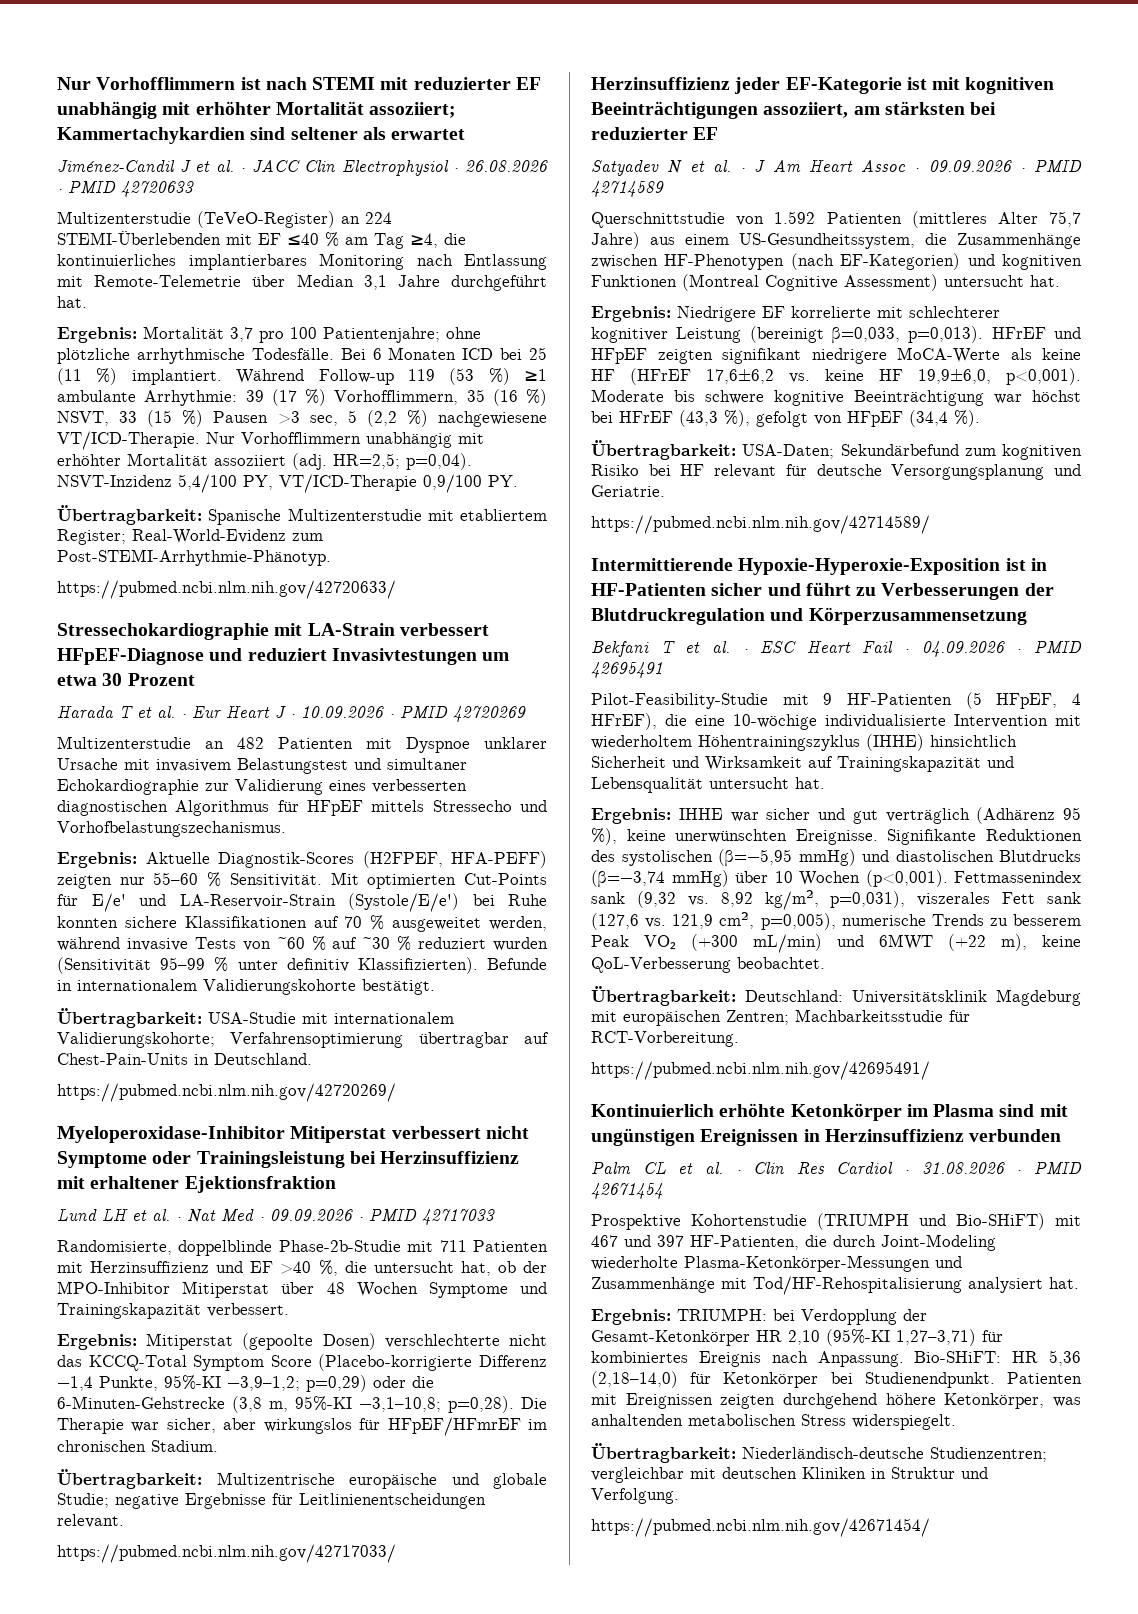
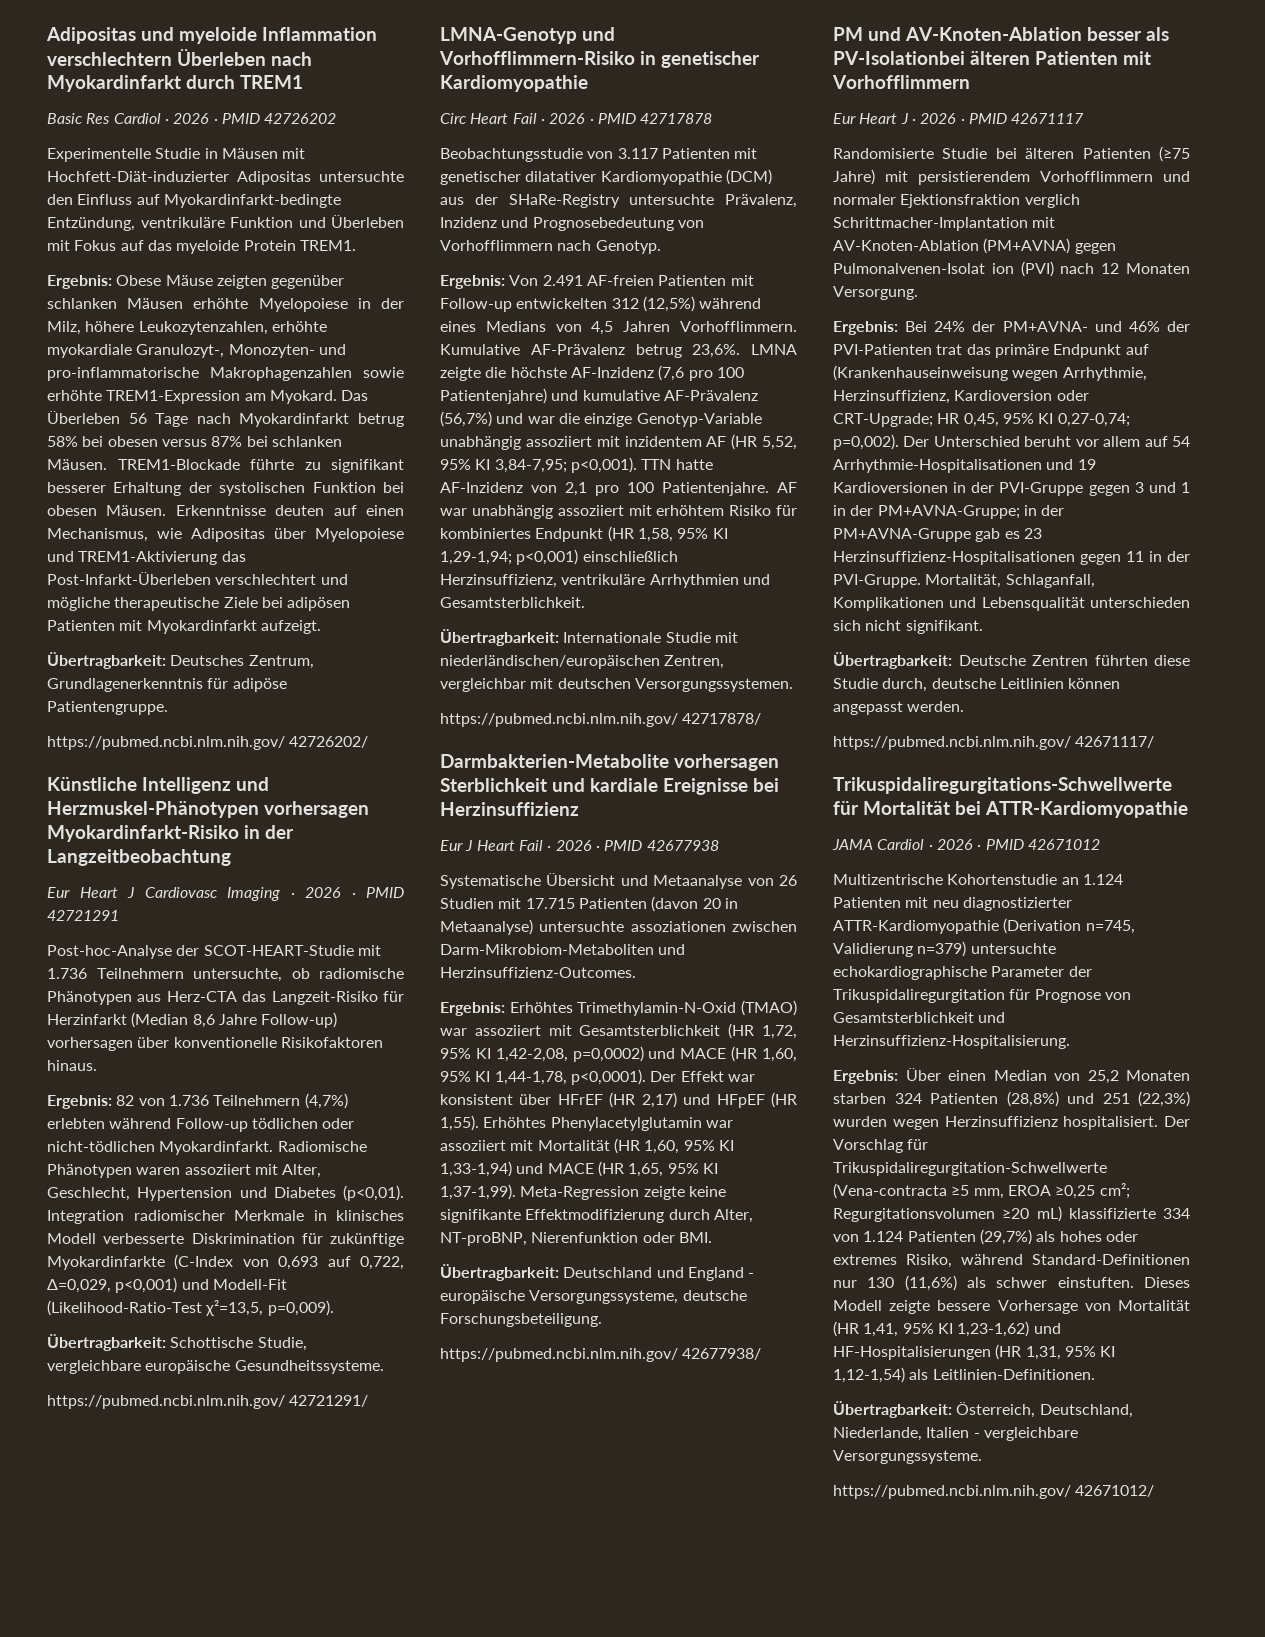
[57,77,541,90] [57,101,457,119] [57,127,466,144] [57,160,548,176] [57,181,194,197] [57,211,392,228] [57,231,466,249] [57,253,547,270] [57,274,547,291] [57,296,87,308] [57,326,481,343] [57,347,547,364] [57,368,547,385] [57,389,547,406] [57,410,547,427] [57,431,484,450] [57,453,472,470] [57,474,518,493] [57,505,547,525] [57,529,323,545] [57,549,331,566] [57,580,396,599] [57,623,489,640] [57,648,510,665] [57,673,195,686] [57,706,186,718] Nur Vorhofflimmern ist nach STEMI mit reduzierter EF unabhängig mit erhöhter Mortalität assoziiert; Kammertachykardien sind seltener als erwartet // Jiménez-Candil J et al. · JACC Clin Electrophysiol · 26.08.2026 · PMID 42720633 // Multizenterstudie (TeVeO-Register) an 224 STEMI-Überlebenden mit EF ≤40 % am Tag ≥4, die kontinuierliches implantierbares Monitoring nach Entlassung mit Remote-Telemetrie über Median 3,1 Jahre durchgeführt hat. // Ergebnis: Mortalität 3,7 pro 100 Patientenjahre; ohne plötzliche arrhythmische Todesfälle. Bei 6 Monaten ICD bei 25 (11 %) implantiert. Während Follow-up 119 (53 %) ≥1 ambulante Arrhythmie: 39 (17 %) Vorhofflimmern, 35 (16 %) NSVT, 33 (15 %) Pausen >3 sec, 5 (2,2 %) nachgewiesene VT/ICD-Therapie. Nur Vorhofflimmern unabhängig mit erhöhter Mortalität assoziiert (adj. HR=2,5; p=0,04). NSVT-Inzidenz 5,4/100 PY, VT/ICD-Therapie 0,9/100 PY. // Übertragbarkeit: Spanische Multizenterstudie mit etabliertem Register; Real-World-Evidenz zum Post-STEMI-Arrhythmie-Phänotyp. // https://pubmed.ncbi.nlm.nih.gov/42720633/ // Stressechokardiographie mit LA-Strain verbessert HFpEF-Diagnose und reduziert Invasivtestungen um etwa 30 Prozent // Harada T et al. · -> [46,27,377,44] [47,49,312,66] [47,75,303,92] [47,113,337,124] [47,148,306,162] [47,171,404,185] [47,194,341,208] [47,215,404,231] [47,240,356,254] [47,275,345,289] [47,298,404,312] [47,321,327,335] [47,344,346,358] [47,367,404,381] [47,390,369,404] [47,411,404,427] [47,436,342,447] [47,459,404,473] [47,482,405,496] [47,505,405,516] [47,528,404,542] [47,551,246,565] [47,572,348,585] [47,597,351,611] [47,620,321,634] [47,652,314,669] [47,678,287,692] [47,701,168,715] [47,736,369,750] [47,777,269,794] [47,801,369,818] [47,825,294,842] [47,849,231,866] [47,887,404,901] [47,910,119,921] [47,945,381,959] [47,968,404,982] [47,991,405,1005] [47,1012,338,1028] [47,1037,383,1051] [47,1060,97,1071] [47,1093,348,1109] [47,1118,355,1132] [47,1141,367,1155] [47,1164,322,1178] [47,1185,404,1201] [47,1210,404,1224] [47,1233,404,1247] [47,1254,404,1270] [47,1277,287,1293] [47,1300,334,1316] [47,1334,307,1351] [47,1360,384,1374] [47,1395,369,1409] [440,27,615,44] [439,51,760,68] [440,75,588,92] [440,113,713,124] [440,148,758,162] [440,169,772,185] [440,194,797,208] [440,217,704,231] [440,240,661,254] [440,275,754,289] [440,296,762,312] [440,321,797,335] [440,344,797,358] [440,365,744,381] [440,388,758,404] [440,411,762,427] [440,434,797,450] [440,457,713,473] [440,482,797,496] [440,505,797,519] [440,526,728,542] [440,549,678,565] [440,574,770,588] [440,597,585,608] [440,629,738,646] [440,655,725,669] [440,678,793,692] [440,713,762,727] [440,754,779,771] [440,778,779,795] [440,802,579,816] [440,840,719,851] [440,873,798,889] [440,896,738,912] [440,919,797,935] [440,944,686,955] [440,967,636,978] [440,1000,797,1016] [440,1023,797,1039] [440,1046,797,1062] [440,1069,755,1085] [440,1092,797,1108] [440,1115,733,1131] [440,1138,734,1154] [440,1161,718,1177] [440,1184,726,1200] [440,1209,753,1223] [440,1232,712,1246] [440,1264,755,1281] [440,1290,747,1304] [440,1313,602,1327] [440,1348,762,1362] [833,27,1169,41] [833,51,1151,65] [832,75,970,89] Adipositas und myeloide Inflammation verschlechtern Überleben nach Myokardinfarkt durch TREM1 // Basic Res Cardiol · 2026 · PMID 42726202 // Experimentelle Studie in Mäusen mit Hochfett-Diät-induzierter Adipositas untersuchte den Einfluss auf Myokardinfarkt-bedingte Entzündung, ventrikuläre Funktion und Überleben mit Fokus auf das myeloide Protein TREM1. // Ergebnis: Obese Mäuse zeigten gegenüber schlanken Mäusen erhöhte Myelopoiese in der Milz, höhere Leukozytenzahlen, erhöhte myokardiale Granulozyt-, Monozyten- und pro-inflammatorische Makrophagenzahlen sowie erhöhte TREM1-Expression am Myokard. Das Überleben 56 Tage nach Myokardinfarkt betrug 58% bei obesen versus 87% bei schlanken Mäusen. TREM1-Blockade führte zu signifikant besserer Erhaltung der systolischen Funktion bei obesen Mäusen. Erkenntnisse deuten auf einen Mechanismus, wie Adipositas über Myelopoiese und TREM1-Aktivierung das Post-Infarkt-Überleben verschlechtert und mögliche therapeutische Ziele bei adipösen Patienten mit Myokardinfarkt aufzeigt. // Übertragbarkeit: Deutsches Zentrum, Grundlagenerkenntnis für adipöse Patientengruppe. // https://pubmed.ncbi.nlm.nih.gov/ 42726202/ // Künstliche Intelligenz und Herzmuskel-Phänotypen vorhersagen Myokardinfarkt-Risiko in der Langzeitbeobachtung // Eur Heart J Cardiovasc Imaging · 2026 · PMID 42721291 // Post-hoc-Analyse der SCOT-HEART-Studie mit 1.736 Teilnehmern untersuchte, ob radiomische Phänotypen aus Herz-CTA das Langzeit-Risiko für Herzinfarkt (Median 8,6 Jahre Follow-up) vorhersagen über konventionelle Risikofaktoren hinaus. // Ergebnis: 82 von 1.736 Teilnehmern (4,7%) erlebten während Follow-up tödlichen oder nicht-tödlichen Myokardinfarkt. Radiomische Phänotypen waren assoziiert mit Alter, Geschlecht, Hypertension und Diabetes (p<0,01). Integration radiomischer Merkmale in klinisches Modell verbesserte Diskrimination für zukünftige Myokardinfarkte (C-Index von 0,693 auf 0,722, Δ=0,029, p<0,001) und Modell-Fit (Likelihood-Ratio-Test χ²=13,5, p=0,009). // Übertragbarkeit: Schottische Studie, vergleichbare europäische Gesundheitssysteme. // https://pubmed.ncbi.nlm.nih.gov/ 42721291/ // LMNA-Genotyp und Vorhofflimmern-Risiko in genetischer Kardiomyopathie // Circ Heart Fail · 2026 · PMID 42717878 // Beobachtungsstudie von 3.117 Patienten mit genetischer dilatativer Kardiomyopathie (DCM) aus der SHaRe-Registry untersuchte Prävalenz, Inzidenz und Prognosebedeutung von Vorhofflimmern nach Genotyp. // Ergebnis: Von 2.491 AF-freien Patienten mit Follow-up entwickelten 312 (12,5%) während eines Medians von 4,5 Jahren Vorhofflimmern. Kumulative AF-Prävalenz betrug 23,6%. LMNA zeigte die höchste AF-Inzidenz (7,6 pro 100 Patientenjahre) und kumulative AF-Prävalenz (56,7%) und war die einzige Genotyp-Variable unabhängig assoziiert mit inzidentem AF (HR 5,52, 95% KI 3,84-7,95; p<0,001). TTN hatte AF-Inzidenz von 2,1 pro 100 Patientenjahre. AF war unabhängig assoziiert mit erhöhtem Risiko für kombiniertes Endpunkt (HR 1,58, 95% KI 1,29-1,94; p<0,001) einschließlich Herzinsuffizienz, ventrikuläre Arrhythmien und Gesamtsterblichkeit. // Übertragbarkeit: Internationale Studie mit niederländischen/europäischen Zentren, vergleichbar mit deutschen Versorgungssystemen. // https://pubmed.ncbi.nlm.nih.gov/ 42717878/ // Darmbakterien-Metabolite vorhersagen Sterblichkeit und kardiale Ereignisse bei Herzinsuffizienz // Eur J Heart Fail · 2026 · PMID 42677938 // Systematische Übersicht und Metaanalyse von 26 Studien mit 17.715 Patienten (davon 20 in Metaanalyse) untersuchte assoziationen zwischen Darm-Mikrobiom-Metaboliten und Herzinsuffizienz-Outcomes. // Ergebnis: Erhöhtes Trimethylamin-N-Oxid (TMAO) war assoziiert mit Gesamtsterblichkeit (HR 1,72, 95% KI 1,42-2,08, p=0,0002) und MACE (HR 1,60, 95% KI 1,44-1,78, p<0,0001). Der Effekt war konsistent über HFrEF (HR 2,17) und HFpEF (HR 1,55). Erhöhtes Phenylacetylglutamin war assoziiert mit Mortalität (HR 1,60, 95% KI 1,33-1,94) und MACE (HR 1,65, 95% KI 1,37-1,99). Meta-Regression zeigte keine signifikante Effektmodifizierung durch Alter, NT-proBNP, Nierenfunktion oder BMI. // Übertragbarkeit: Deutschland und England - europäische Versorgungssysteme, deutsche Forschungsbeteiligung. // https://pubmed.ncbi.nlm.nih.gov/ 42677938/ // PM und AV-Knoten-Ablation besser als PV-Isolationbei älteren Patienten mit Vorhofflimmern //
[301,706,526,722] [57,736,547,753] [57,758,467,774] [57,779,467,795] [57,800,547,816] [57,821,286,837] [57,851,547,868] [57,872,547,889] [57,893,547,912] [57,915,547,932] [57,936,548,951] [57,957,547,974] [57,979,435,995] [57,1008,454,1028] [57,1032,549,1048] [57,1053,312,1065] [57,1083,396,1102] [57,1126,529,1143] [57,1151,520,1168] [57,1176,336,1193] [57,1209,495,1225] [57,1240,548,1256] [57,1260,548,1276] [57,1281,548,1298] [57,1303,289,1319] [57,1333,547,1350] [57,1354,547,1371] [57,1375,434,1392] [57,1396,547,1413] [57,1417,547,1436] [57,1440,218,1452] [57,1469,547,1489] [57,1493,486,1509] [57,1514,124,1528] [57,1544,396,1563] [591,77,1055,94] [591,101,997,119] [591,127,719,140] [591,160,1082,176] [591,181,664,197] [591,211,1081,228] [591,232,1081,249] [591,253,1082,270] [591,274,1060,291] [591,306,1000,322] [591,326,1081,344] [591,347,1081,364] [591,368,1081,385] [591,389,1081,406] [591,410,980,427] [591,440,1082,460] [591,464,1081,480] [591,485,665,497] [591,515,930,534] [591,558,1047,575] [591,582,1054,600] [591,607,1027,625] [591,641,1082,657] [591,662,663,678] [591,692,1081,709] [591,713,1081,730] [591,734,1017,751] [591,756,1014,772] [591,777,825,793] [591,807,1081,824] [591,828,1082,845] [591,849,1081,867] [591,870,1081,888] [591,890,1081,910] [591,912,1081,930] [591,934,1081,953] [591,957,825,973] [591,986,1081,1006] [591,1009,970,1026] [591,1031,739,1047] [591,1061,930,1080] [591,1103,1068,1121] [591,1128,1062,1146] [591,1162,1082,1175] [591,1183,663,1199] [591,1213,1081,1230] [591,1234,996,1251] [591,1255,962,1272] [591,1276,1079,1295] [591,1308,927,1325] [591,1329,1003,1346] [591,1350,1081,1367] [591,1371,1082,1388] [591,1393,1081,1409] [591,1414,956,1430] [591,1443,1047,1463] [591,1467,988,1483] [591,1488,679,1504] [591,1518,930,1537] 10.09.2026 · PMID 42720269 // Multizenterstudie an 482 Patienten mit Dyspnoe unklarer Ursache mit invasivem Belastungstest und simultaner Echokardiographie zur Validierung eines verbesserten diagnostischen Algorithmus für HFpEF mittels Stressecho und Vorhofbelastungszechanismus. // Ergebnis: Aktuelle Diagnostik-Scores (H2FPEF, HFA-PEFF) zeigten nur 55–60 % Sensitivität. Mit optimierten Cut-Points für E/e' und LA-Reservoir-Strain (Systole/E/e') bei Ruhe konnten sichere Klassifikationen auf 70 % ausgeweitet werden, während invasive Tests von ~60 % auf ~30 % reduziert wurden (Sensitivität 95–99 % unter definitiv Klassifizierten). Befunde in internationalem Validierungskohorte bestätigt. // Übertragbarkeit: USA-Studie mit internationalem Validierungskohorte; Verfahrensoptimierung übertragbar auf Chest-Pain-Units in Deutschland. // https://pubmed.ncbi.nlm.nih.gov/42720269/ // Myeloperoxidase-Inhibitor Mitiperstat verbessert nicht Symptome oder Trainingsleistung bei Herzinsuffizienz mit erhaltener Ejektionsfraktion // Lund LH et al. · Nat Med · 09.09.2026 · PMID 42717033 // Randomisierte, doppelblinde Phase-2b-Studie mit 711 Patienten mit Herzinsuffizienz und EF >40 %, die untersucht hat, ob der MPO-Inhibitor Mitiperstat über 48 Wochen Symptome und Trainingskapazität verbessert. // Ergebnis: Mitiperstat (gepoolte Dosen) verschlechterte nicht das KCCQ-Total Symptom Score (Placebo-korrigierte Differenz −1,4 Punkte, 95%-KI −3,9–1,2; p=0,29) oder die 6-Minuten-Gehstrecke (3,8 m, 95%-KI −3,1–10,8; p=0,28). Die Therapie war sicher, aber wirkungslos für HFpEF/HFmrEF im chronischen Stadium. // Übertragbarkeit: Multizentrische europäische und globale Studie; negative Ergebnisse für Leitlinienentscheidungen relevant. // https://pubmed.ncbi.nlm.nih.gov/42717033/ // Herzinsuffizienz jeder EF-Kategorie ist mit kognitiven Beeinträchtigungen assoziiert, am stärksten bei reduzierter EF // Satyadev N et al. · J Am Heart Assoc · 09.09.2026 · PMID 42714589 // Querschnittstudie von 1.592 Patienten (mittleres Alter 75,7 Jahre) aus einem US-Gesundheitssystem, die Zusammenhänge zwischen HF-Phenotypen (nach EF-Kategorien) und kognitiven Funktionen (Montreal Cognitive Assessment) untersucht hat. // Ergebnis: Niedrigere EF korrelierte mit schlechterer kognitiver Leistung (bereinigt β=0,033, p=0,013). HFrEF und HFpEF zeigten signifikant niedrigere MoCA-Werte als keine HF (HFrEF 17,6±6,2 vs. keine HF 19,9±6,0, p<0,001). Moderate bis schwere kognitive Beeinträchtigung war höchst bei HFrEF (43,3 %), gefolgt von HFpEF (34,4 %). // Übertragbarkeit: USA-Daten; Sekundärbefund zum kognitiven Risiko bei HF relevant für deutsche Versorgungsplanung und Geriatrie. // https://pubmed.ncbi.nlm.nih.gov/42714589/ // Intermittierende Hypoxie-Hyperoxie-Exposition ist in HF-Patienten sicher und führt zu Verbesserungen der Blutdruckregulation und Körperzusammensetzung // Bekfani T et al. · ESC Heart Fail · 04.09.2026 · PMID 42695491 // Pilot-Feasibility-Studie mit 9 HF-Patienten (5 HFpEF, 4 HFrEF), die eine 10-wöchige individualisierte Intervention mit wiederholtem Höhentrainingszyklus (IHHE) hinsichtlich Sicherheit und Wirksamkeit auf Trainingskapazität und Lebensqualität untersucht hat. // Ergebnis: IHHE war sicher und gut verträglich (Adhärenz 95 %), keine unerwünschten Ereignisse. Signifikante Reduktionen des systolischen (β=−5,95 mmHg) und diastolischen Blutdrucks (β=−3,74 mmHg) über 10 Wochen (p<0,001). Fettmassenindex sank (9,32 vs. 8,92 kg/m², p=0,031), viszerales Fett sank (127,6 vs. 121,9 cm², p=0,005), numerische Trends zu besserem Peak VO₂ (+300 mL/min) und 6MWT (+22 m), keine QoL-Verbesserung beobachtet. // Übertragbarkeit: Deutschland: Universitätsklinik Magdeburg mit europäischen Zentren; Machbarkeitsstudie für RCT-Vorbereitung. // https://pubmed.ncbi.nlm.nih.gov/42695491/ // Kontinuierlich erhöhte Ketonkörper im Plasma sind mit ungünstigen Ereignissen in Herzinsuffizienz verbunden // Palm CL et al. · Clin Res Cardiol · 31.08.2026 · PMID 42671454 // Prospektive Kohortenstudie (TRIUMPH und Bio-SHiFT) mit 467 und 397 HF-Patienten, die durch Joint-Modeling wiederholte Plasma-Ketonkörper-Messungen und Zusammenhänge mit Tod/HF-Rehospitalisierung analysiert hat. // Ergebnis: TRIUMPH: bei Verdopplung der Gesamt-Ketonkörper HR 2,10 (95%-KI 1,27–3,71) für kombiniertes Ereignis nach Anpassung. Bio-SHiFT: HR 5,36 (2,18–14,0) für Ketonkörper bei Studienendpunkt. Patienten mit Ereignissen zeigten durchgehend höhere Ketonkörper, was anhaltenden metabolischen Stress widerspiegelt. // Übertragbarkeit: Niederländisch-deutsche Studienzentren; vergleichbar mit deutschen Kliniken in Struktur und Verfolgung. // https://pubmed.ncbi.nlm.nih.gov/42671454/ -> [920,113,1085,124] [833,146,1190,162] [833,169,1190,185] [833,194,1080,208] [833,217,1056,231] [833,238,1116,254] [833,261,1190,277] [833,286,918,300] [833,321,1190,335] [833,344,1149,358] [833,365,1147,381] [833,390,1089,404] [833,413,1130,427] [833,434,1190,450] [833,459,1096,473] [833,482,1190,496] [833,505,1065,519] [833,528,1042,542] [833,551,1190,565] [833,574,1095,588] [833,597,1190,611] [833,620,983,634] [833,652,1190,669] [833,678,1121,692] [833,701,965,715] [833,736,1155,750] [833,777,1172,794] [833,801,1188,818] [832,839,1100,850] [833,874,1123,885] [833,897,1072,911] [833,918,1135,934] [833,941,1056,957] [833,966,1092,980] [833,989,1131,1003] [833,1012,1006,1023] [833,1035,1070,1049] [833,1068,1190,1084] [833,1091,1190,1107] [833,1116,1190,1130] [833,1139,929,1153] [833,1162,1107,1176] [833,1183,1130,1199] [833,1206,1190,1222] [833,1229,1138,1245] [833,1254,1190,1268] [833,1275,1190,1291] [833,1300,1190,1314] [833,1321,1061,1337] [833,1344,1116,1360] [833,1367,1095,1383] [833,1401,1133,1418] [833,1427,1078,1441] [833,1450,982,1464] [833,1485,1155,1499] 2026 · PMID 42671117 // Randomisierte Studie bei älteren Patienten (≥75 Jahre) mit persistierendem Vorhofflimmern und normaler Ejektionsfraktion verglich Schrittmacher-Implantation mit AV-Knoten-Ablation (PM+AVNA) gegen Pulmonalvenen-Isolat ion (PVI) nach 12 Monaten Versorgung. // Ergebnis: Bei 24% der PM+AVNA- und 46% der PVI-Patienten trat das primäre Endpunkt auf (Krankenhauseinweisung wegen Arrhythmie, Herzinsuffizienz, Kardioversion oder CRT-Upgrade; HR 0,45, 95% KI 0,27-0,74; p=0,002). Der Unterschied beruht vor allem auf 54 Arrhythmie-Hospitalisationen und 19 Kardioversionen in der PVI-Gruppe gegen 3 und 1 in der PM+AVNA-Gruppe; in der PM+AVNA-Gruppe gab es 23 Herzinsuffizienz-Hospitalisationen gegen 11 in der PVI-Gruppe. Mortalität, Schlaganfall, Komplikationen und Lebensqualität unterschieden sich nicht signifikant. // Übertragbarkeit: Deutsche Zentren führten diese Studie durch, deutsche Leitlinien können angepasst werden. // https://pubmed.ncbi.nlm.nih.gov/ 42671117/ // Trikuspidaliregurgitations-Schwellwerte für Mortalität bei ATTR-Kardiomyopathie // JAMA Cardiol · 2026 · PMID 42671012 // Multizentrische Kohortenstudie an 1.124 Patienten mit neu diagnostizierter ATTR-Kardiomyopathie (Derivation n=745, Validierung n=379) untersuchte echokardiographische Parameter der Trikuspidaliregurgitation für Prognose von Gesamtsterblichkeit und Herzinsuffizienz-Hospitalisierung. // Ergebnis: Über einen Median von 25,2 Monaten starben 324 Patienten (28,8%) und 251 (22,3%) wurden wegen Herzinsuffizienz hospitalisiert. Der Vorschlag für Trikuspidaliregurgitation-Schwellwerte (Vena-contracta ≥5 mm, EROA ≥0,25 cm²; Regurgitationsvolumen ≥20 mL) klassifizierte 334 von 1.124 Patienten (29,7%) als hohes oder extremes Risiko, während Standard-Definitionen nur 130 (11,6%) als schwer einstuften. Dieses Modell zeigte bessere Vorhersage von Mortalität (HR 1,41, 95% KI 1,23-1,62) und HF-Hospitalisierungen (HR 1,31, 95% KI 1,12-1,54) als Leitlinien-Definitionen. // Übertragbarkeit: Österreich, Deutschland, Niederlande, Italien - vergleichbare Versorgungssysteme. // https://pubmed.ncbi.nlm.nih.gov/ 42671012/

